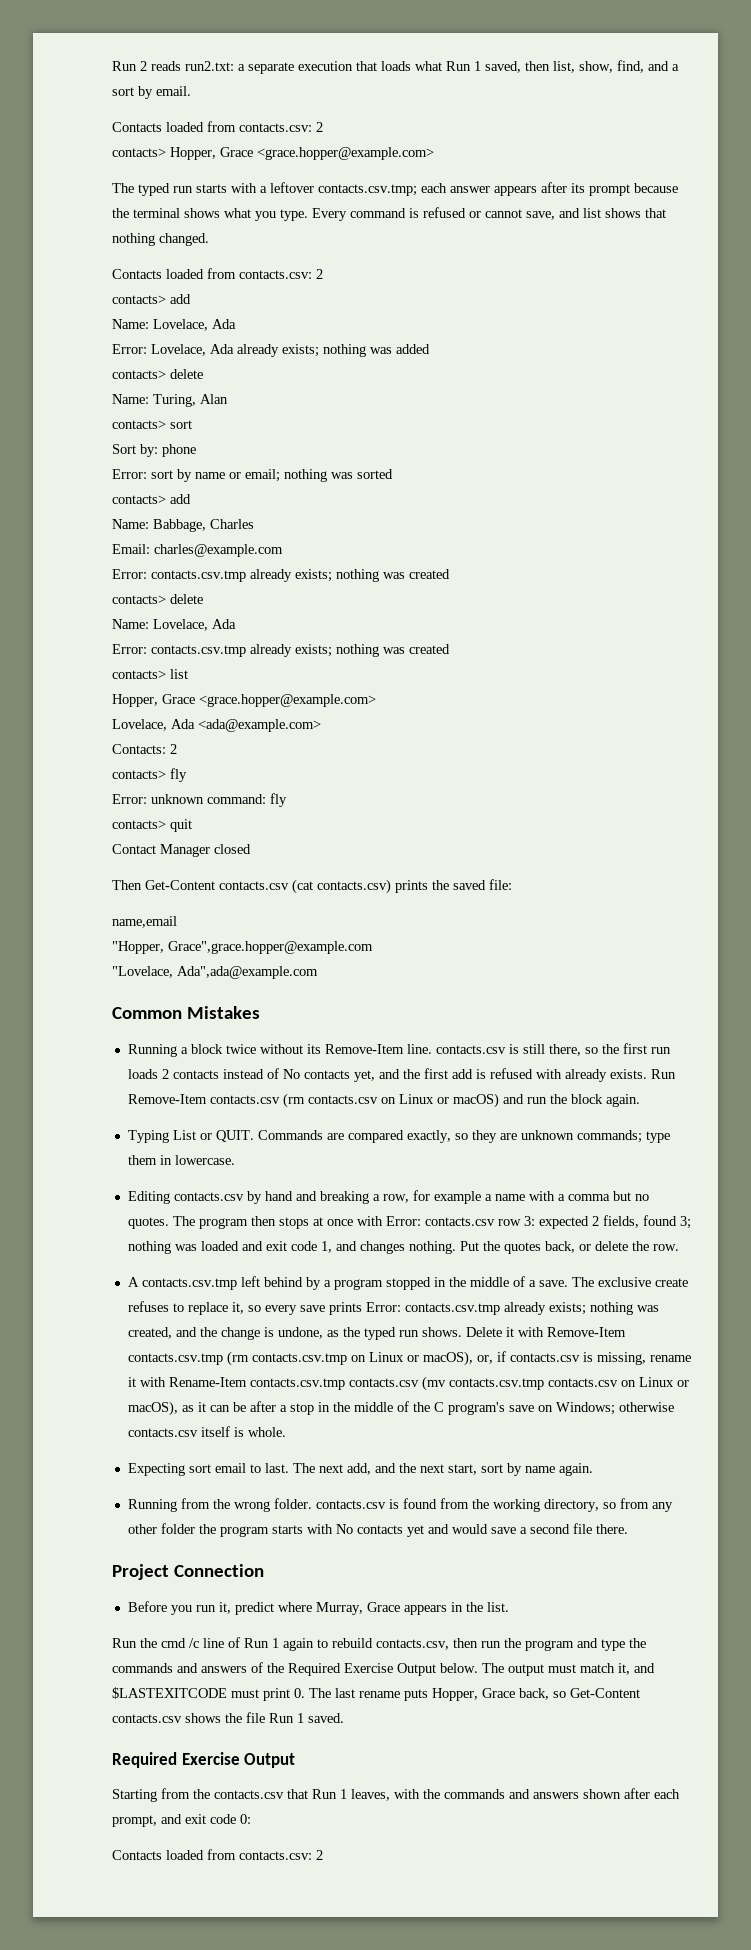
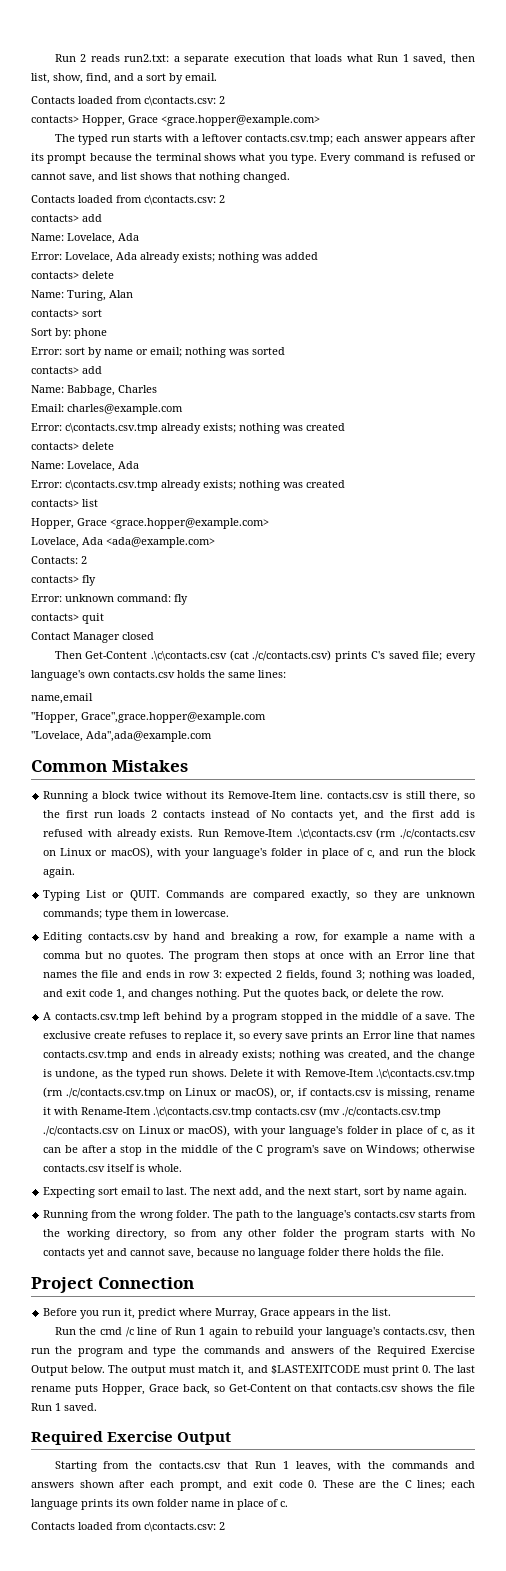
[239,123,312,132] contacts.csv: -> [144,96,216,106] c\contacts.csv:
[239,270,312,279] contacts.csv: -> [144,195,216,205] c\contacts.csv:
[151,570,246,582] contacts.csv.tmp -> [65,423,158,434] c\contacts.csv.tmp
[151,645,246,657] contacts.csv.tmp -> [65,480,158,491] c\contacts.csv.tmp
[219,879,512,894] contacts.csv (cat contacts.csv) prints the saved file: -> [150,650,476,662] [31,670,286,681] .\c\contacts.csv (cat ./c/contacts.csv) prints C's saved file; every language's own contacts.csv holds the same lines:
[209,1093,499,1108] contacts.csv (rm contacts.csv on Linux or macOS) -> [296,828,477,839] [43,847,376,859] .\c\contacts.csv (rm ./c/contacts.csv on Linux or macOS), with your language's folder in place of c,
[385,1216,495,1226] Error: contacts.csv -> [378,951,475,959] [43,970,186,978] an Error line that names the file and ends in
[200,1241,239,1251] loaded -> [437,970,476,981] loaded,
[365,1302,500,1315] Error: contacts.csv.tmp -> [346,1031,475,1039] [43,1050,196,1061] an Error line that names contacts.csv.tmp and ends in
[127,1351,347,1366] contacts.csv.tmp (rm contacts.csv.tmp -> [375,1069,475,1080] [43,1087,165,1099] .\c\contacts.csv.tmp (rm ./c/contacts.csv.tmp
[249,1378,345,1390] contacts.csv.tmp -> [153,1107,253,1118] .\c\contacts.csv.tmp
[448,1377,689,1390] [127,1401,178,1416] contacts.csv.tmp contacts.csv on Linux or macOS), -> [342,1107,442,1118] [43,1125,449,1137] ./c/contacts.csv.tmp ./c/contacts.csv on Linux or macOS), with your language's folder in place of c,
[315,1498,437,1509] contacts.csv is found -> [212,1210,447,1221] The path to the language's contacts.csv starts
[451,1523,628,1534] would save a second file there. -> [130,1248,445,1259] cannot save, because no language folder there holds the file.
(373, 1643) none -> [297,1327,380,1338] your language's
(640, 1693) none -> [294,1384,333,1392] on that
[240,1814,251,1824] [112,1849,312,1860] 0: // Contacts loaded from contacts.csv: -> [308,1480,476,1490] [31,1499,288,1510] [31,1522,216,1532] 0. These are the C lines; each language prints its own folder name in place of c. // Contacts loaded from c\contacts.csv:

